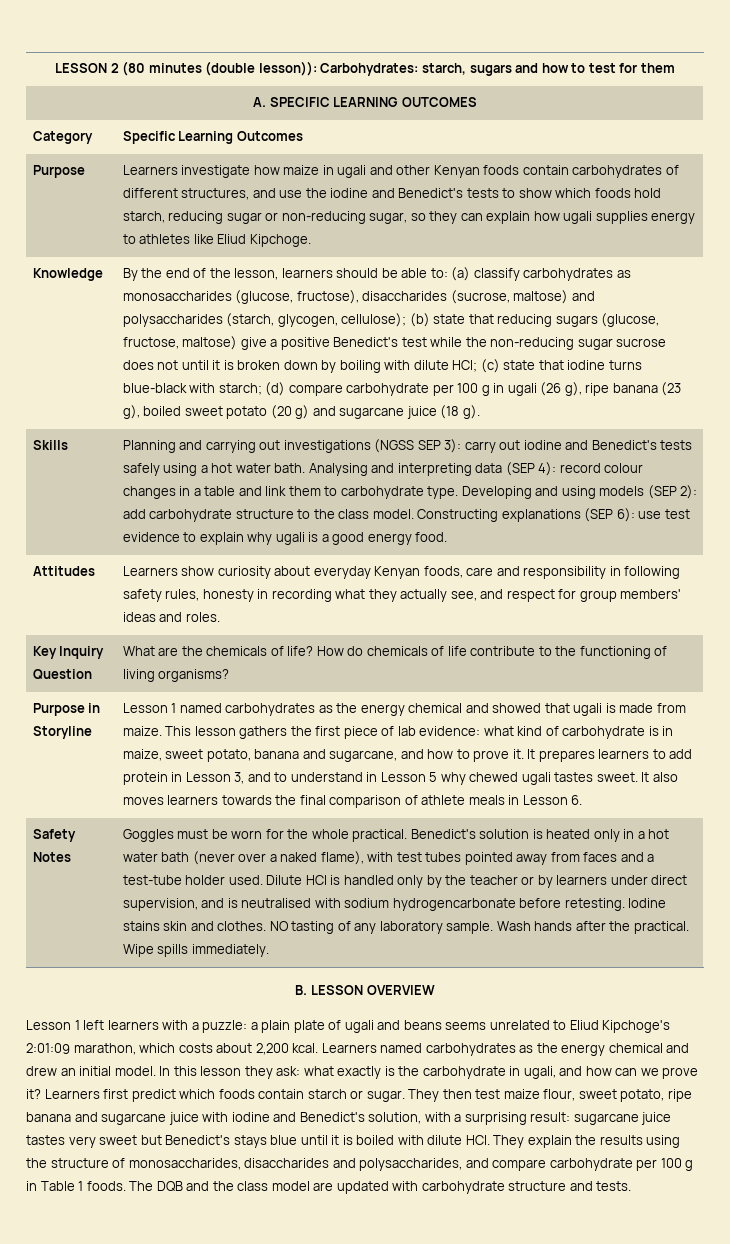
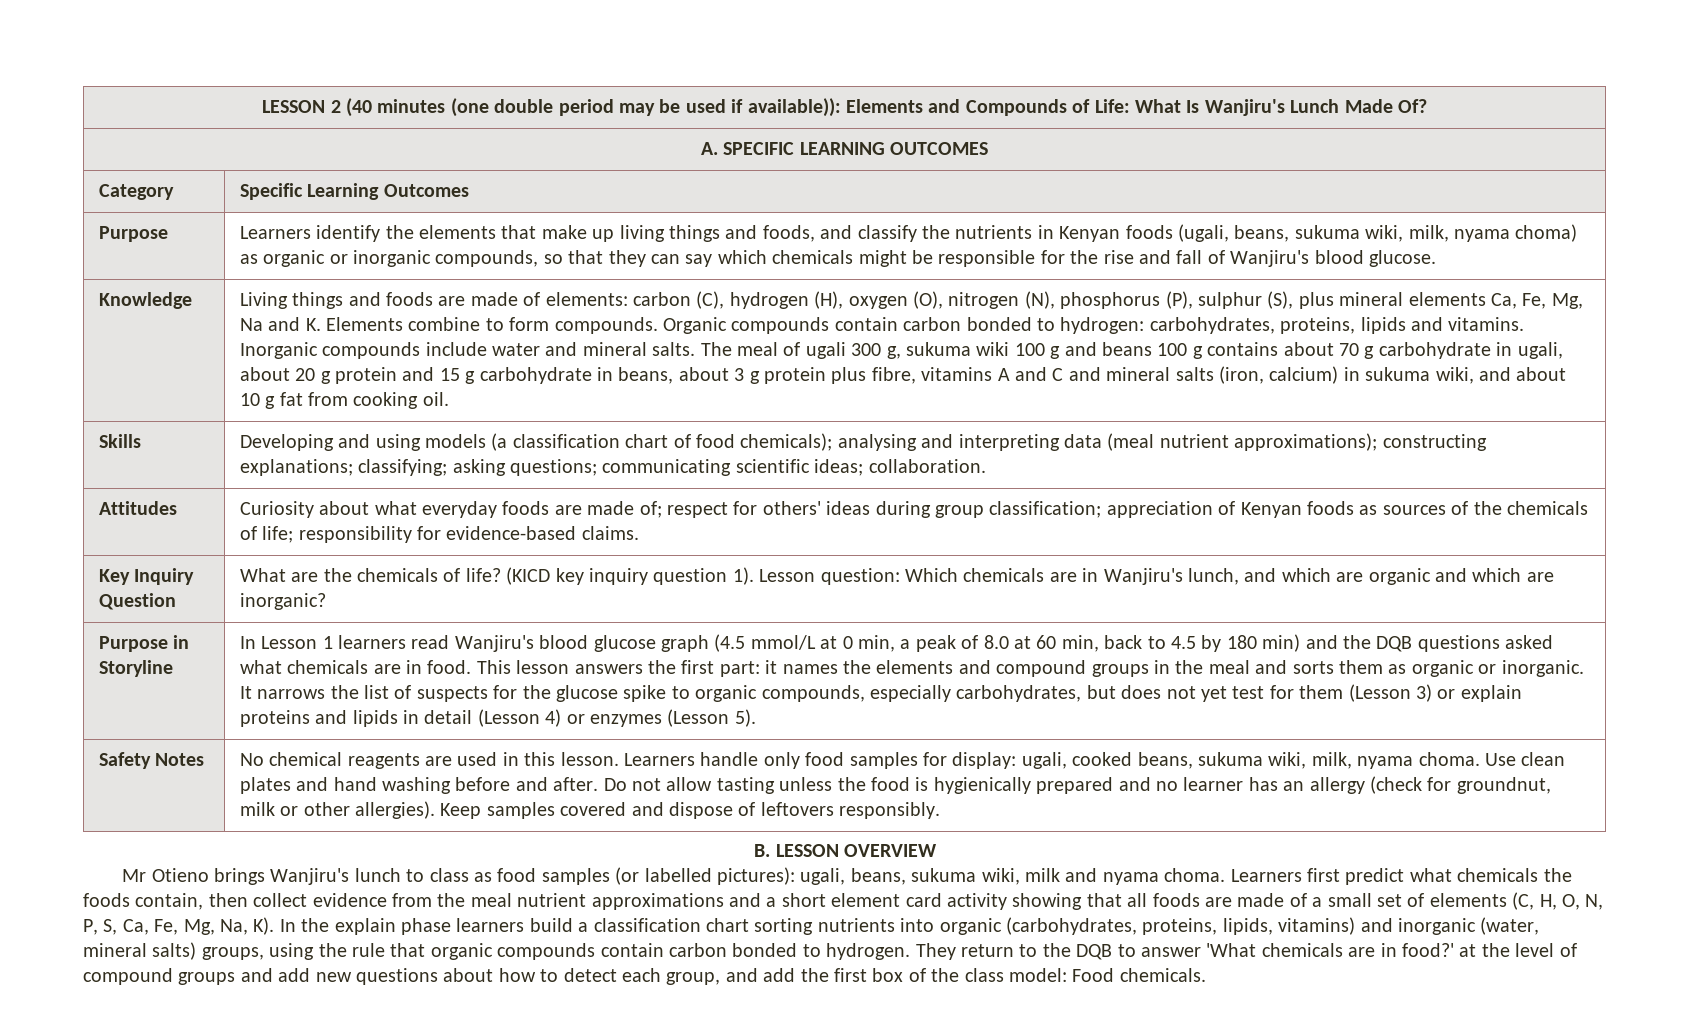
[122,61,675,76] (80 minutes (double lesson)): Carbohydrates: starch, sugars and how to test for them -> [345,98,1427,117] (40 minutes (one double period may be used if available)): Elements and Compounds of Life: What Is Wanjiru's Lunch Made Of?
[181,165,679,178] [122,188,662,200] [122,211,696,224] [122,234,311,247] [32,268,103,281] [122,267,631,281] [122,290,595,304] [122,313,660,327] [122,336,667,350] [122,359,642,373] [122,382,682,396] [122,405,480,419] [32,440,68,450] [122,439,693,453] [122,462,644,476] [122,485,698,499] [122,508,690,522] [122,532,448,545] [32,566,95,576] [122,566,681,579] [122,589,682,602] [122,612,220,622] investigate how maize in ugali and other Kenyan foods contain carbohydrates of different structures, and use the iodine and Benedict's tests to show which foods hold starch, reducing sugar or non-reducing sugar, so they can explain how ugali supplies energy to athletes like Eliud Kipchoge. // Knowledge | By the end of the lesson, learners should be able to: (a) classify carbohydrates as monosaccharides (glucose, fructose), disaccharides (sucrose, maltose) and polysaccharides (starch, glycogen, cellulose); (b) state that reducing sugars (glucose, fructose, maltose) give a positive Benedict's test while the non-reducing sugar sucrose does not until it is broken down by boiling with dilute HCl; (c) state that iodine turns blue-black with starch; (d) compare carbohydrate per 100 g in ugali (26 g), ripe banana (23 g), boiled sweet potato (20 g) and sugarcane juice (18 g). // Skills | Planning and carrying out investigations (NGSS SEP 3): carry out iodine and Benedict's tests safely using a hot water bath. Analysing and interpreting data (SEP 4): record colour changes in a table and link them to carbohydrate type. Developing and using models (SEP 2): add carbohydrate structure to the class model. Constructing explanations (SEP 6): use test evidence to explain why ugali is a good energy food. // Attitudes | Learners show curiosity about everyday Kenyan foods, care and responsibility in following safety rules, honesty in recording what they actually see, and respect for group members' ideas and roles. -> [316,224,1578,242] [239,250,1437,267] [98,292,192,309] [239,291,1583,309] [239,317,1525,334] [239,342,1563,359] [239,366,1567,384] [239,392,449,409] [98,434,141,448] [239,433,1487,451] [239,459,986,476] [98,501,177,515] [239,501,1589,518] [239,526,639,543] identify the elements that make up living things and foods, and classify the nutrients in Kenyan foods (ugali, beans, sukuma wiki, milk, nyama choma) as organic or inorganic compounds, so that they can say which chemicals might be responsible for the rise and fall of Wanjiru's blood glucose. // Knowledge | Living things and foods are made of elements: carbon (C), hydrogen (H), oxygen (O), nitrogen (N), phosphorus (P), sulphur (S), plus mineral elements Ca, Fe, Mg, Na and K. Elements combine to form compounds. Organic compounds contain carbon bonded to hydrogen: carbohydrates, proteins, lipids and vitamins. Inorganic compounds include water and mineral salts. The meal of ugali 300 g, sukuma wiki 100 g and beans 100 g contains about 70 g carbohydrate in ugali, about 20 g protein and 15 g carbohydrate in beans, about 3 g protein plus fibre, vitamins A and C and mineral salts (iron, calcium) in sukuma wiki, and about 10 g fat from cooking oil. // Skills | Developing and using models (a classification chart of food chemicals); analysing and interpreting data (meal nutrient approximations); constructing explanations; classifying; asking questions; communicating scientific ideas; collaboration. // Attitudes | Curiosity about what everyday foods are made of; respect for others' ideas during group classification; appreciation of Kenyan foods as sources of the chemicals of life; responsibility for evidence-based claims.
[316,646,668,659] [122,669,230,682] How do chemicals of life contribute to the functioning of living organisms? -> [506,567,1554,585] [239,593,326,610] (KICD key inquiry question 1). Lesson question: Which chemicals are in Wanjiru's lunch, and which are organic and which are inorganic?
[122,703,686,716] [122,726,162,736] Lesson 1 named carbohydrates as the energy chemical and showed that ugali is made from maize. -> [239,634,1554,652] [239,660,472,674] In Lesson 1 learners read Wanjiru's blood glucose graph (4.5 mmol/L at 0 min, a peak of 8.0 at 60 min, back to 4.5 by 180 min) and the DQB questions asked what chemicals are in food.
[239,726,674,739] [122,749,693,762] [122,772,678,785] [122,795,583,808] [32,829,76,842] [32,852,71,862] [122,829,670,842] [122,851,655,865] [122,875,688,888] [122,898,667,911] [122,921,689,934] [122,944,269,957] [295,985,435,995] [26,1020,671,1033] [26,1043,690,1056] [26,1066,699,1079] [26,1089,692,1102] [26,1112,672,1125] [26,1135,681,1148] [26,1158,694,1171] [26,1181,632,1194] gathers the first piece of lab evidence: what kind of carbohydrate is in maize, sweet potato, banana and sugarcane, and how to prove it. It prepares learners to add protein in Lesson 3, and to understand in Lesson 5 why chewed ugali tastes sweet. It also moves learners towards the final comparison of athlete meals in Lesson 6. // Safety Notes | Goggles must be worn for the whole practical. Benedict's solution is heated only in a hot water bath (never over a naked flame), with test tubes pointed away from faces and a test-tube holder used. Dilute HCl is handled only by the teacher or by learners under direct supervision, and is neutralised with sodium hydrogencarbonate before retesting. Iodine stains skin and clothes. NO tasting of any laboratory sample. Wash hands after the practical. Wipe spills immediately. // B. LESSON OVERVIEW // Lesson 1 left learners with a puzzle: a plain plate of ugali and beans seems unrelated to Eliud Kipchoge's 2:01:09 marathon, which costs about 2,200 kcal. Learners named carbohydrates as the energy chemical and drew an initial model. In this lesson they ask: what exactly is the carbohydrate in ugali, and how can we prove it? Learners first predict which foods contain starch or sugar. They then test maize flour, sweet potato, ripe banana and sugarcane juice with iodine and Benedict's solution, with a surprising result: sugarcane juice tastes very sweet but Benedict's stays blue until it is boiled with dilute HCl. They explain the results using the structure of monosaccharides, disaccharides and polysaccharides, and compare carbohydrate per 100 g in Table 1 foods. The DQB and the class model are updated with carbohydrate structure and tests. -> [574,660,1584,677] [239,684,1522,702] [239,709,756,727] [98,752,205,769] [239,752,1566,769] [239,776,1551,794] [239,801,941,819] [754,844,937,857] [122,867,1572,885] [83,892,1604,910] [83,917,1540,935] [83,942,1577,960] [83,968,1206,985] answers the first part: it names the elements and compound groups in the meal and sorts them as organic or inorganic. It narrows the list of suspects for the glucose spike to organic compounds, especially carbohydrates, but does not yet test for them (Lesson 3) or explain proteins and lipids in detail (Lesson 4) or enzymes (Lesson 5). // Safety Notes | No chemical reagents are used in this lesson. Learners handle only food samples for display: ugali, cooked beans, sukuma wiki, milk, nyama choma. Use clean plates and hand washing before and after. Do not allow tasting unless the food is hygienically prepared and no learner has an allergy (check for groundnut, milk or other allergies). Keep samples covered and dispose of leftovers responsibly. // B. LESSON OVERVIEW // Mr Otieno brings Wanjiru's lunch to class as food samples (or labelled pictures): ugali, beans, sukuma wiki, milk and nyama choma. Learners first predict what chemicals the foods contain, then collect evidence from the meal nutrient approximations and a short element card activity showing that all foods are made of a small set of elements (C, H, O, N, P, S, Ca, Fe, Mg, Na, K). In the explain phase learners build a classification chart sorting nutrients into organic (carbohydrates, proteins, lipids, vitamins) and inorganic (water, mineral salts) groups, using the rule that organic compounds contain carbon bonded to hydrogen. They return to the DQB to answer 'What chemicals are in food?' at the level of compound groups and add new questions about how to detect each group, and add the first box of the class model: Food chemicals.

